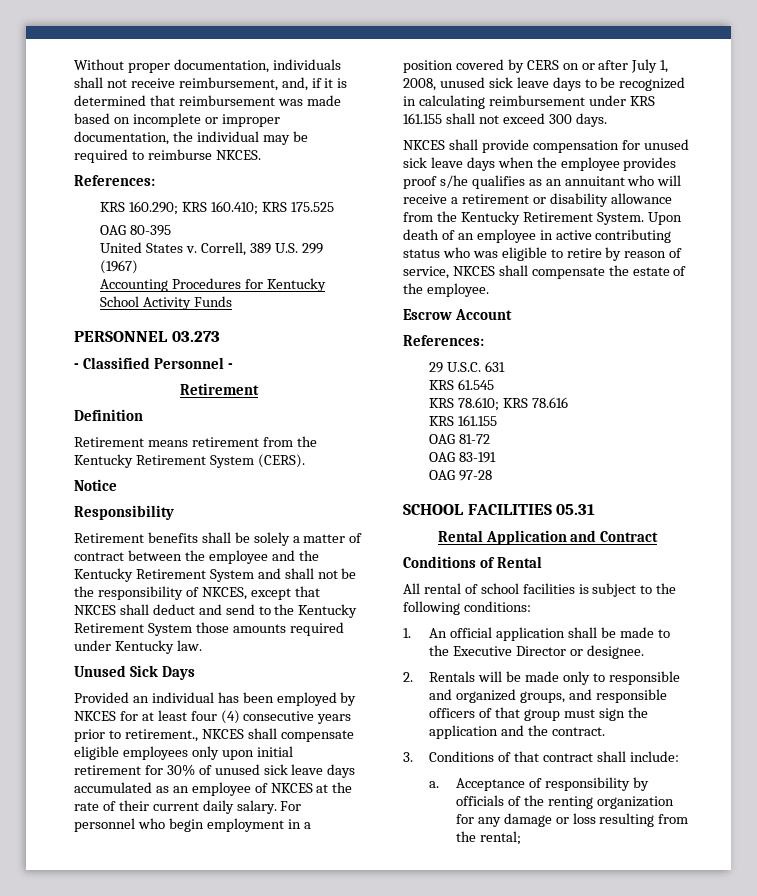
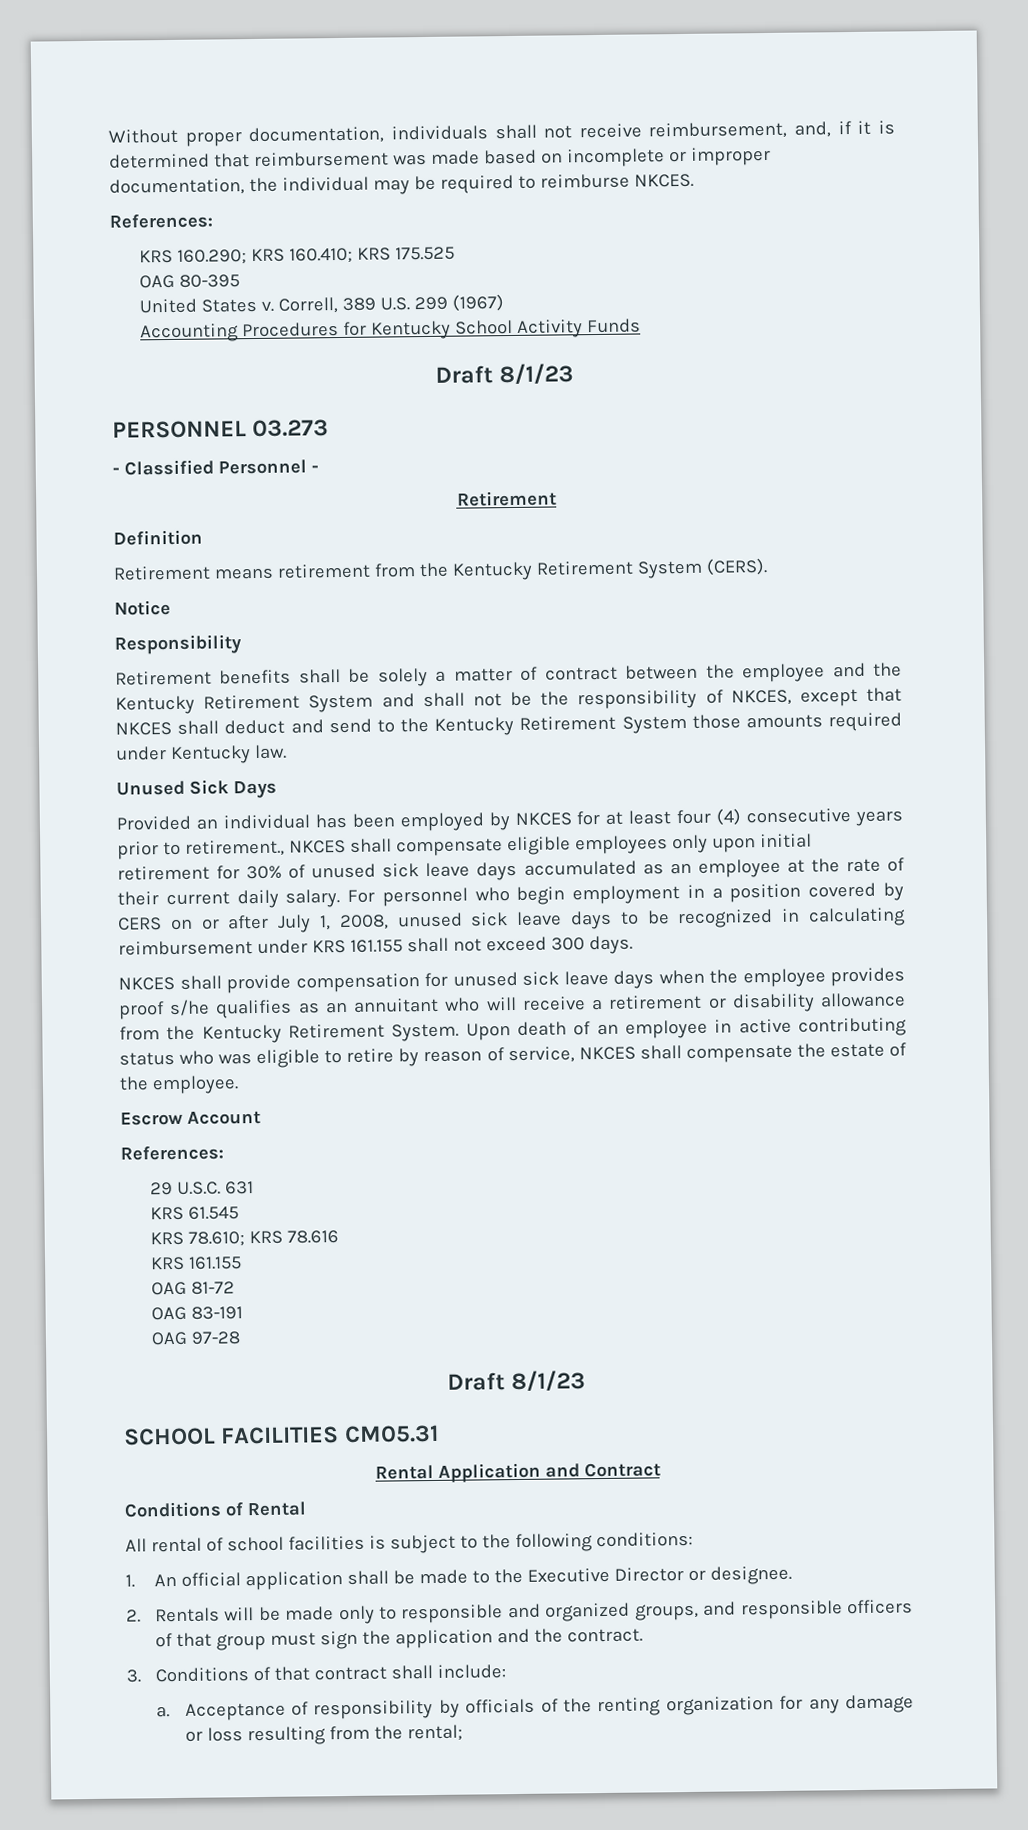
(233, 301) none -> [435,363,574,385] // Draft 8/1/23
[254,783,313,793] of NKCES -> (781, 868) none
(493, 475) none -> [447,1370,586,1392] // Draft 8/1/23
[556,504,596,515] 05.31 -> [343,1424,439,1444] CM05.31

